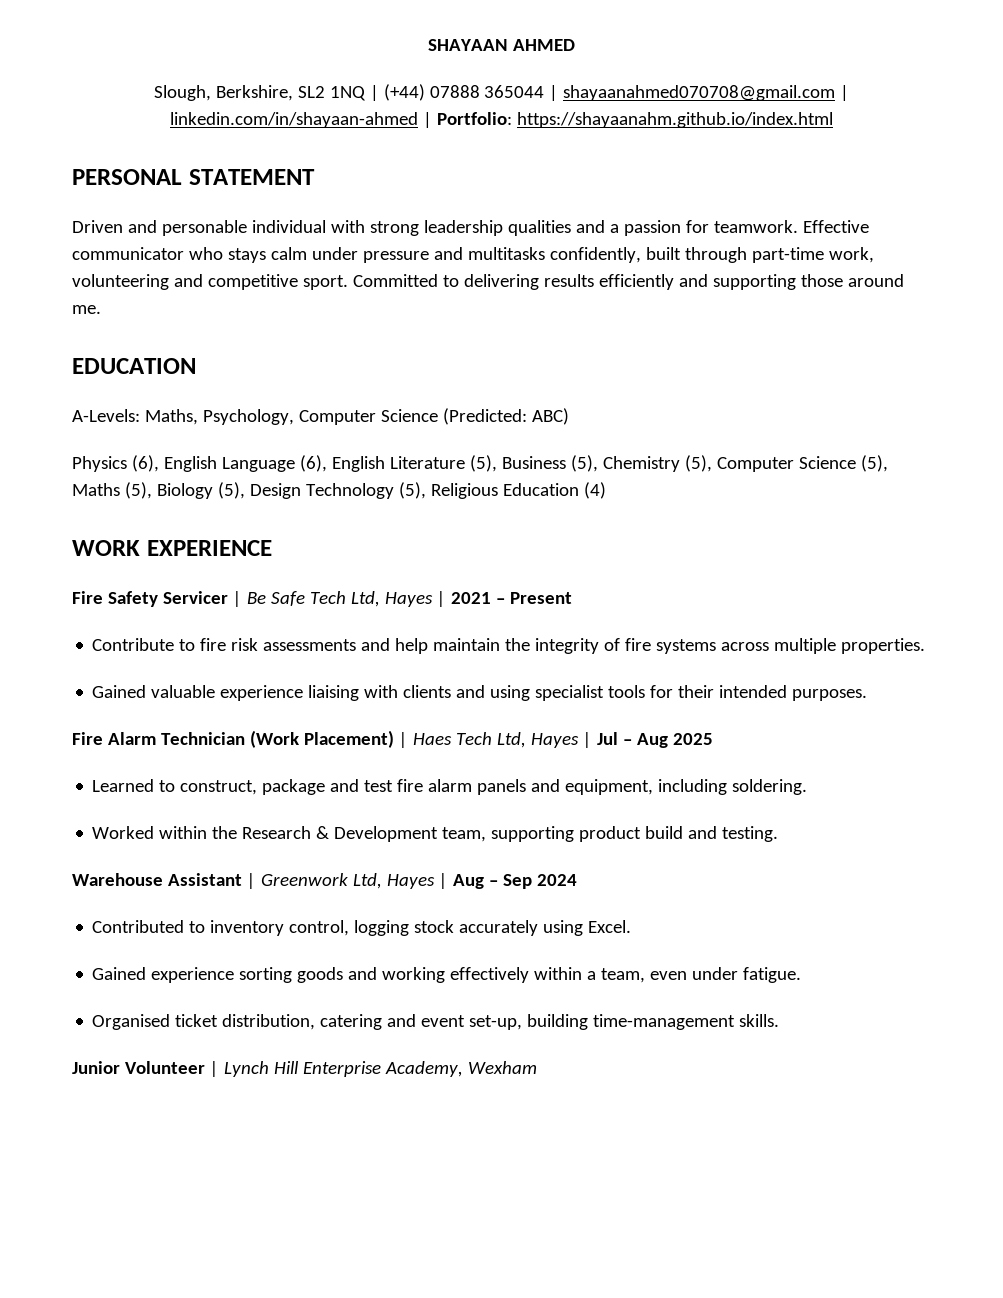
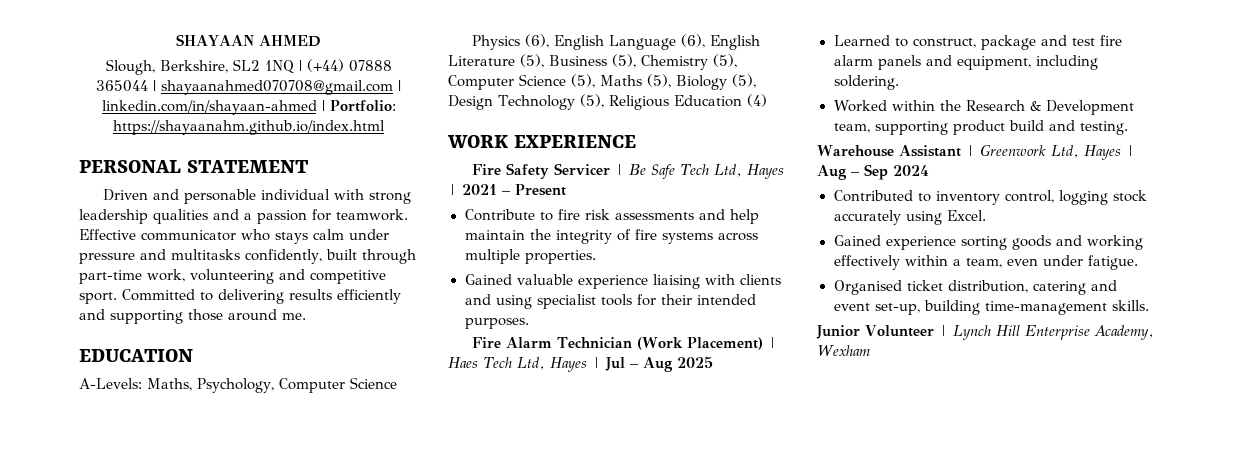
[442,408,569,425] (Predicted: ABC) -> (397, 383) none

